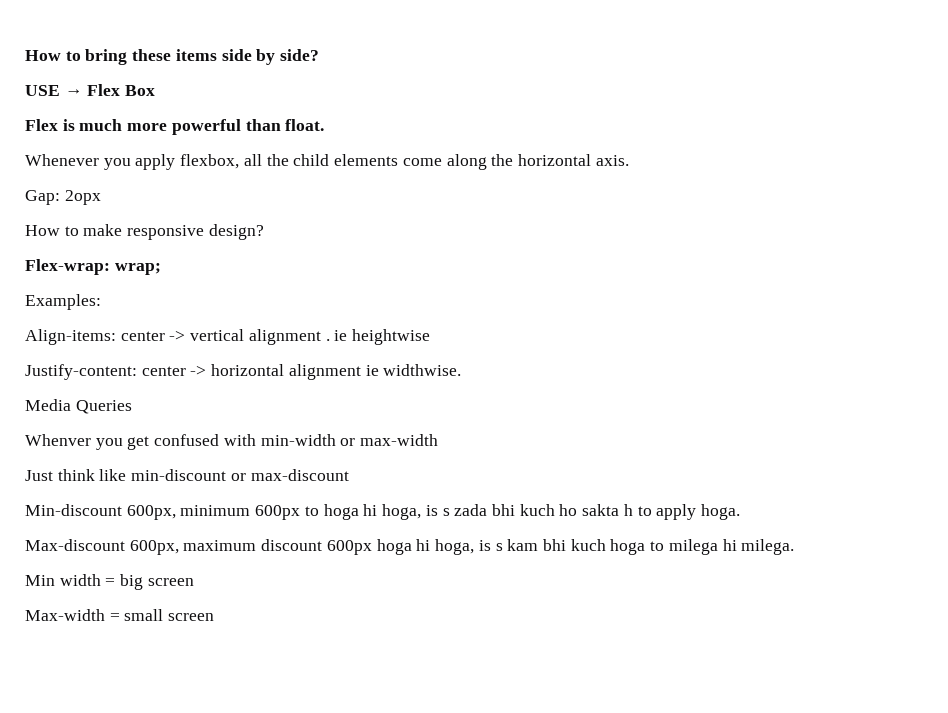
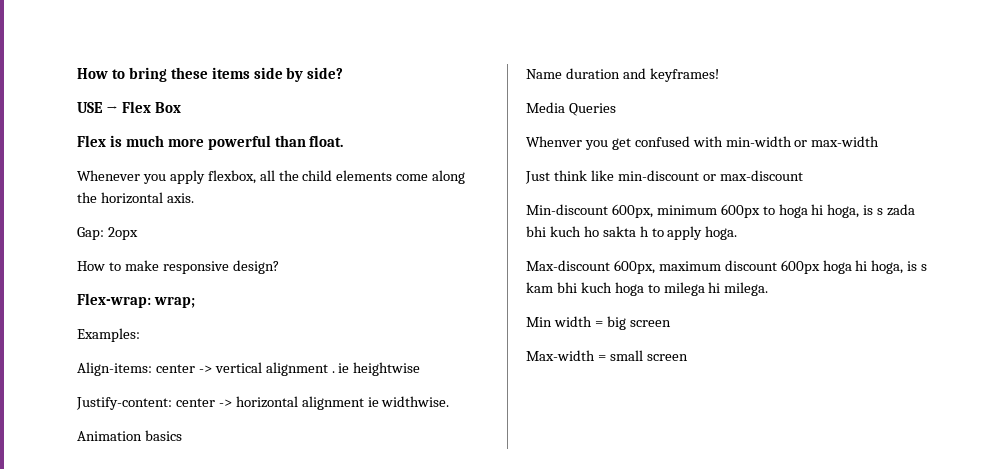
(462, 370) none -> [77,430,182,441] [526,68,719,82] // Animation basics // Name duration and keyframes!

